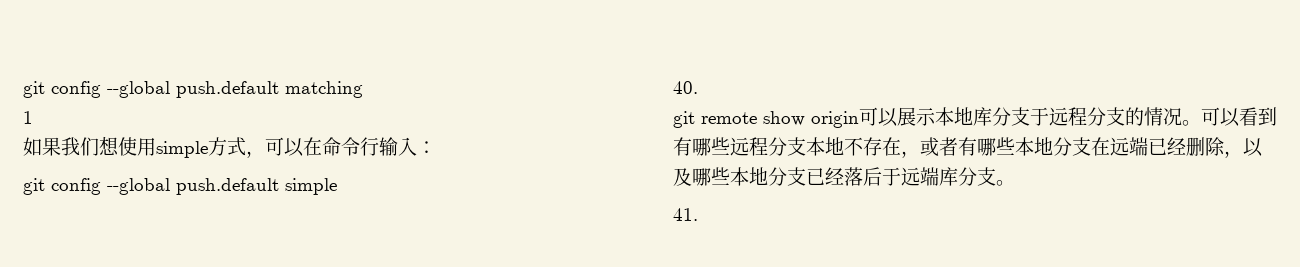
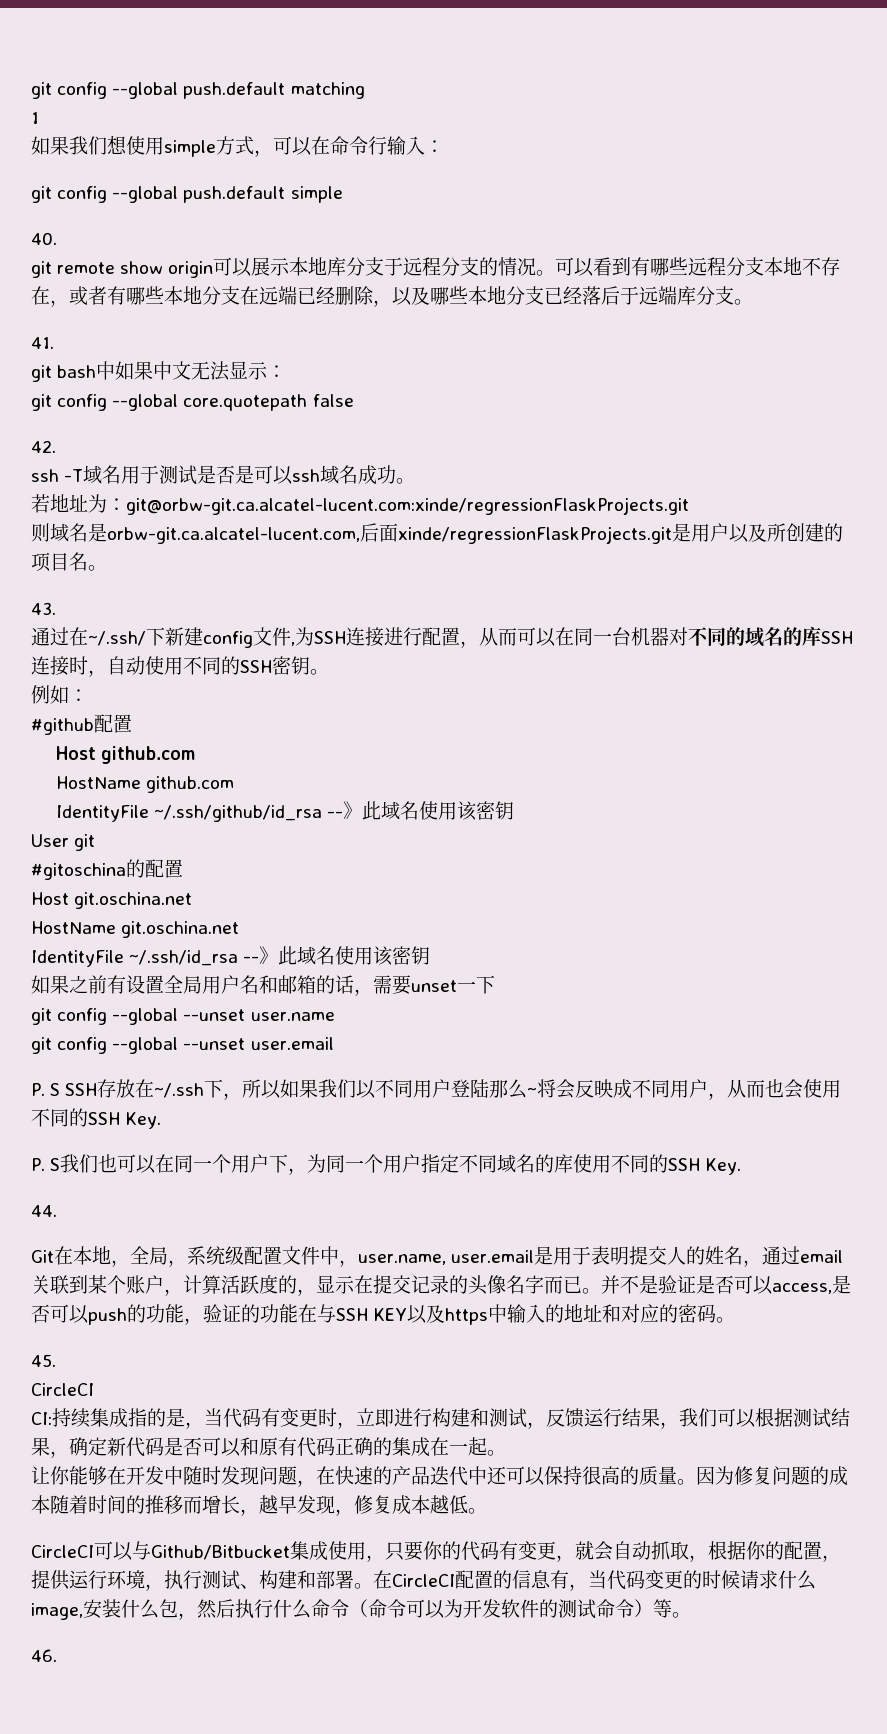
(698, 214) none -> [31,361,287,382] [31,394,354,411] [31,440,56,453] [31,465,416,485] [31,494,689,515] [31,523,843,544] [31,552,107,572] [31,602,56,615] [31,626,853,648] [31,656,329,677] [31,685,88,704] [31,714,132,735] [56,746,196,764] [56,776,235,793] [56,801,515,822] [31,834,96,851] [31,859,183,880] [31,892,193,909] [31,921,240,938] [31,946,431,967] [31,975,495,996] [31,1008,335,1025] [31,1037,334,1054] [31,1079,842,1100] [31,1108,162,1129] [31,1154,742,1175] [31,1205,57,1217] [31,1246,844,1267] [31,1275,851,1296] [31,1304,736,1325] [31,1354,56,1367] [31,1383,94,1396] [31,1408,850,1429] [31,1437,506,1458] [31,1466,848,1487] [31,1495,487,1516] [31,1541,841,1562] [31,1570,816,1591] [31,1599,691,1620] [31,1649,57,1662] // git bash中如果中文无法显示： // git config --global core.quotepath false // 42. // ssh -T域名用于测试是否是可以ssh域名成功。 // 若地址为：git@orbw-git.ca.alcatel-lucent.com:xinde/regressionFlaskProjects.git // 则域名是orbw-git.ca.alcatel-lucent.com,后面xinde/regressionFlaskProjects.git是用户以及所创建的项目名。 // 43. // 通过在~/.ssh/下新建config文件,为SSH连接进行配置，从而可以在同一台机器对不同的域名的库SSH连接时，自动使用不同的SSH密钥。 // 例如： // #github配置 // Host github.com // HostName github.com // IdentityFile ~/.ssh/github/id_rsa --》此域名使用该密钥 // User git // #gitoschina的配置 // Host git.oschina.net // HostName git.oschina.net // IdentityFile ~/.ssh/id_rsa --》此域名使用该密钥 // 如果之前有设置全局用户名和邮箱的话，需要unset一下 // git config --global --unset user.name // git config --global --unset user.email // P. S SSH存放在~/.ssh下，所以如果我们以不同用户登陆那么~将会反映成不同用户，从而也会使用不同的SSH Key. // P. S我们也可以在同一个用户下，为同一个用户指定不同域名的库使用不同的SSH Key. // 44. // Git在本地，全局，系统级配置文件中，user.name, user.email是用于表明提交人的姓名，通过email关联到某个账户，计算活跃度的，显示在提交记录的头像名字而已。并不是验证是否可以access,是否可以push的功能，验证的功能在与SSH KEY以及https中输入的地址和对应的密码。 // 45. // CircleCI // CI:持续集成指的是，当代码有变更时，立即进行构建和测试，反馈运行结果，我们可以根据测试结果，确定新代码是否可以和原有代码正确的集成在一起。 // 让你能够在开发中随时发现问题，在快速的产品迭代中还可以保持很高的质量。因为修复问题的成本随着时间的推移而增长，越早发现，修复成本越低。 // CircleCI可以与Github/Bitbucket集成使用，只要你的代码有变更，就会自动抓取，根据你的配置，提供运行环境，执行测试、构建和部署。在CircleCI配置的信息有，当代码变更的时候请求什么image,安装什么包，然后执行什么命令（命令可以为开发软件的测试命令）等。 // 46.

